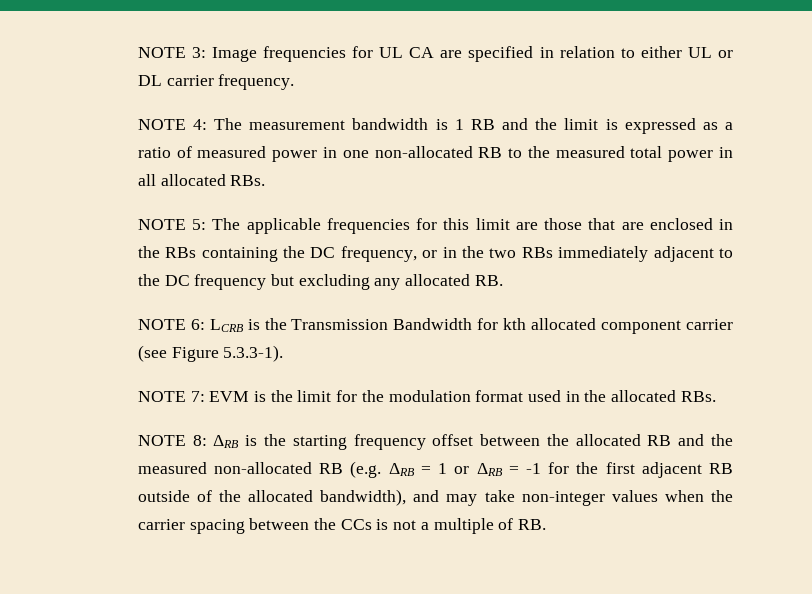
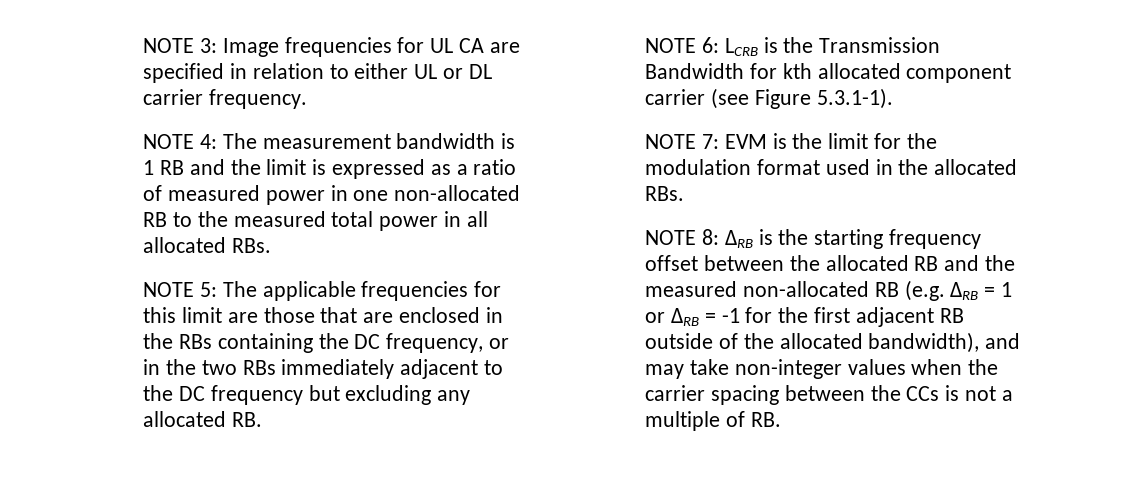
[223,345,284,362] 5.3.3-1). -> [816,88,893,109] 5.3.1-1).

